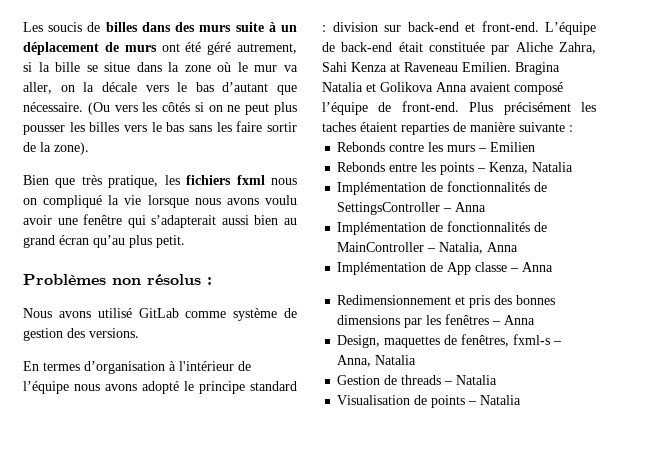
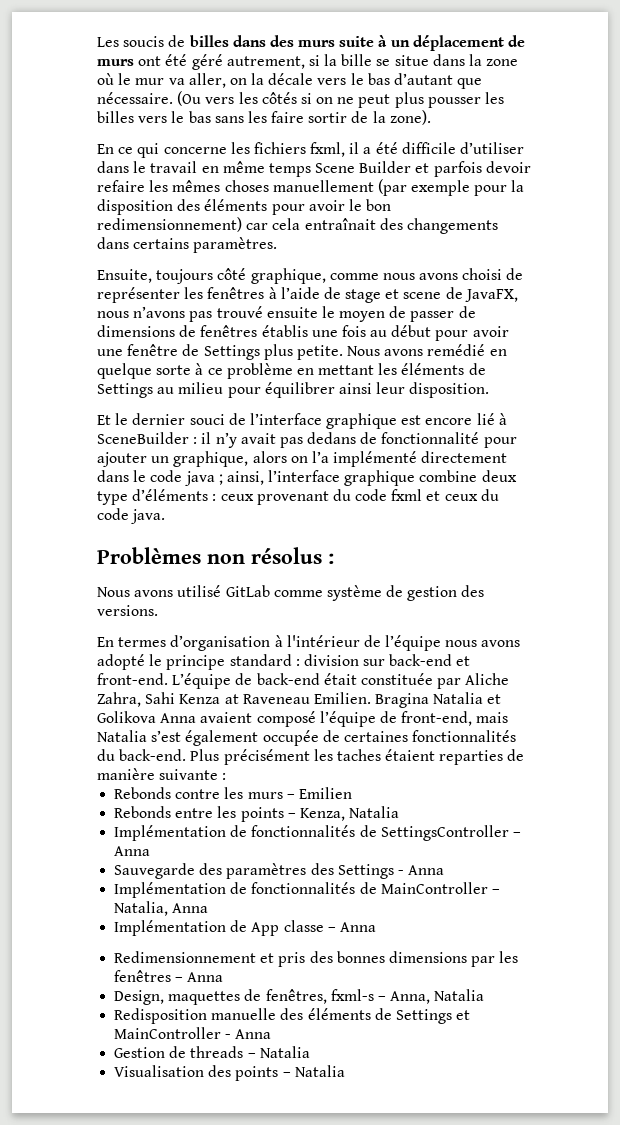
[23,175,297,188] [23,195,297,208] [23,214,297,228] [23,235,185,248] Bien que très pratique, les fichiers fxml nous on compliqué la vie lorsque nous avons voulu avoir une fenêtre qui s’adapterait aussi bien au grand écran qu’au plus petit. -> [97,142,525,158] [97,161,531,177] [97,179,525,196] [97,199,392,215] [97,217,498,234] [97,237,278,253] [97,268,524,284] [97,287,518,303] [97,306,476,322] [97,325,509,341] [97,344,507,360] [97,363,486,379] [97,382,490,398] [97,413,507,429] [97,432,517,448] [97,451,508,467] [97,470,517,486] [97,489,499,505] [97,508,166,524] En ce qui concerne les fichiers fxml, il a été difficile d’utiliser dans le travail en même temps Scene Builder et parfois devoir refaire les mêmes choses manuellement (par exemple pour la disposition des éléments pour avoir le bon redimensionnement) car cela entraînait des changements dans certains paramètres. // Ensuite, toujours côté graphique, comme nous avons choisi de représenter les fenêtres à l’aide de stage et scene de JavaFX, nous n’avons pas trouvé ensuite le moyen de passer de dimensions de fenêtres établis une fois au début pour avoir une fenêtre de Settings plus petite. Nous avons remédié en quelque sorte à ce problème en mettant les éléments de Settings au milieu pour équilibrer ainsi leur disposition. // Et le dernier souci de l’interface graphique est encore lié à SceneBuilder : il n’y avait pas dedans de fonctionnalité pour ajouter un graphique, alors on l’a implémenté directement dans le code java ; ainsi, l’interface graphique combine deux type d’éléments : ceux provenant du code fxml et ceux du code java.
[401,101,459,112] front-end. -> [401,711,509,726] [97,730,517,746] [97,749,187,761] front-end, mais Natalia s’est également occupée de certaines fonctionnalités du back-end.
(487, 207) none -> [114,863,445,879] // Sauvegarde des paramètres des Settings - Anna
(417, 360) none -> [114,1008,471,1024] [114,1027,272,1039] // Redisposition manuelle des éléments de Settings et MainController - Anna
[414,395,428,405] de -> [208,1065,232,1077] des

